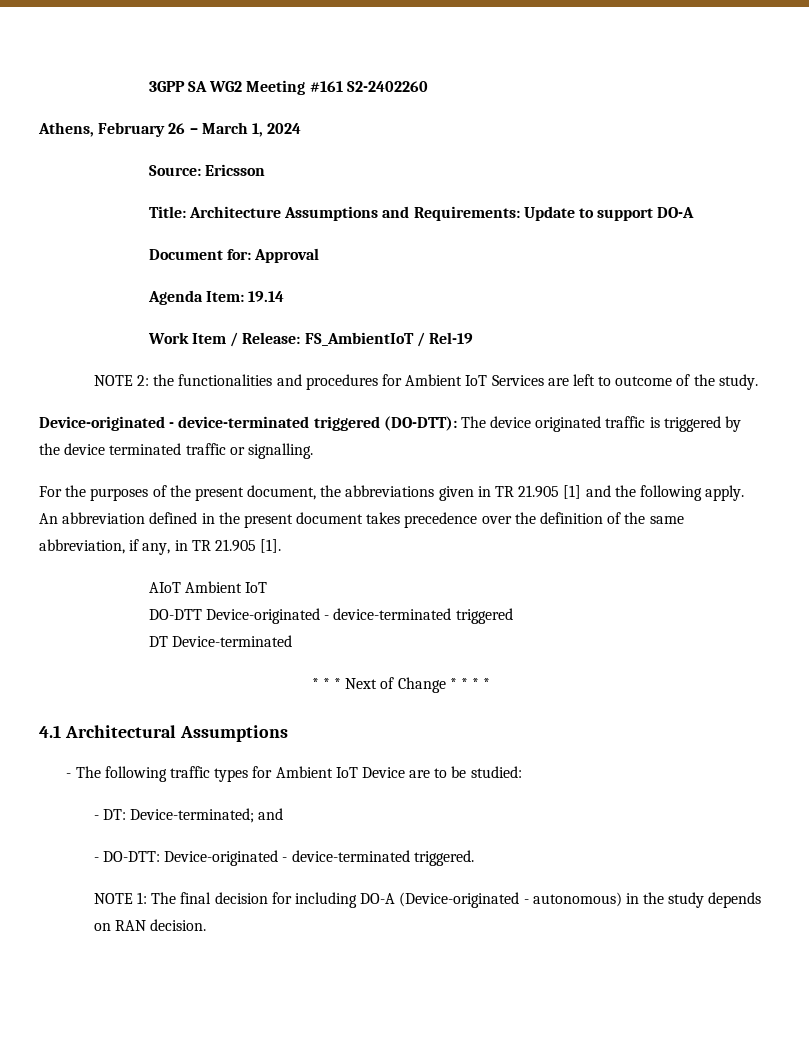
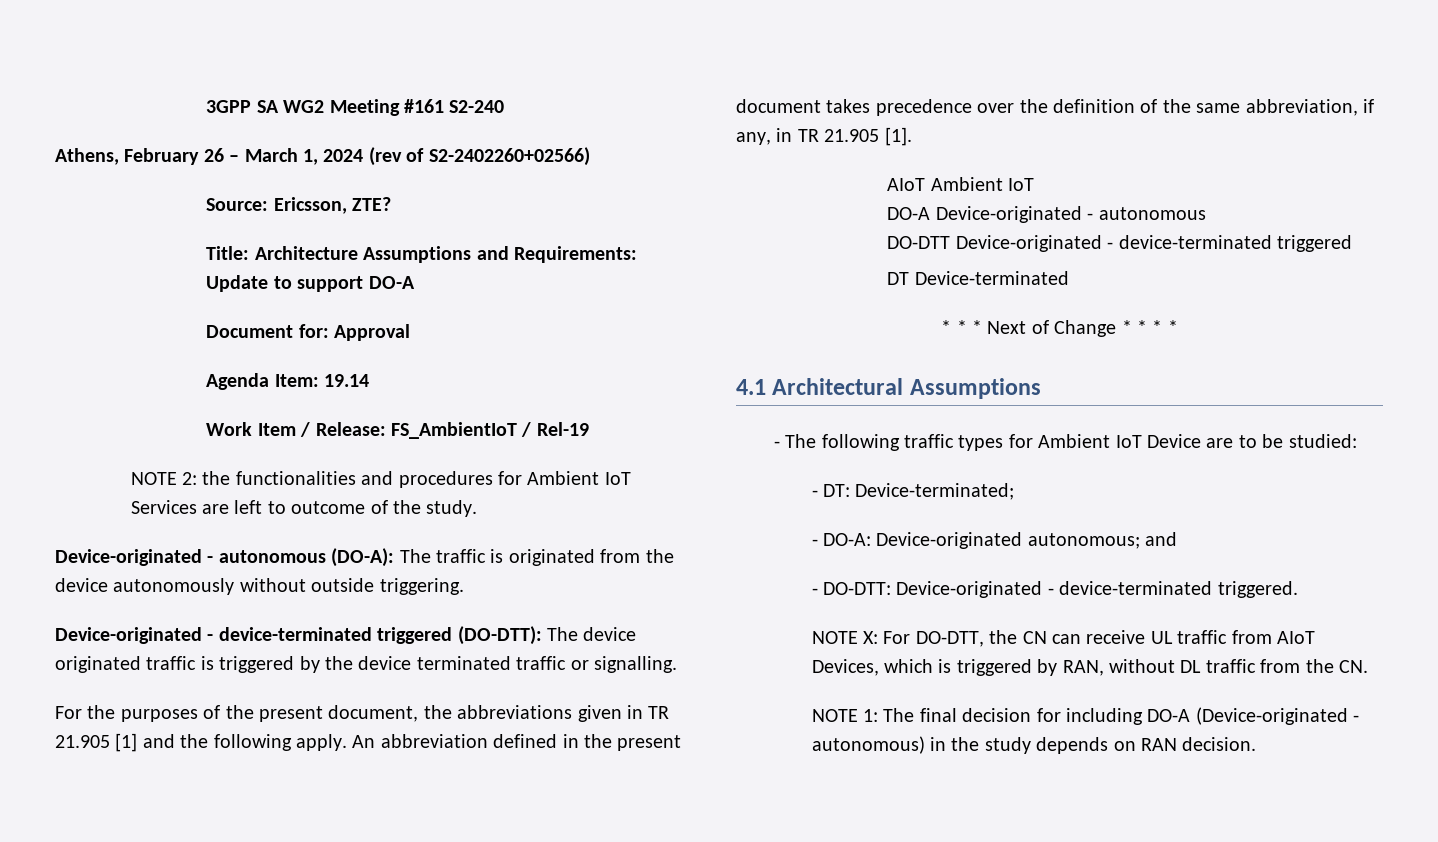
[346,81,428,92] S2-2402260 -> [449,100,505,113] S2-240
(302, 128) none -> [368,147,590,166] (rev of S2-2402260+02566)
[204,164,265,176] Ericsson -> [273,197,392,214] Ericsson, ZTE?
(758, 382) none -> [55,548,674,567] [55,578,464,595] // Device-originated - autonomous (DO-A): The traffic is originated from the device autonomously without outside triggering.
(268, 587) none -> [887,206,1206,223] // DO-A Device-originated - autonomous
(255, 815) none -> [811,532,1140,549] // - DO-A: Device-originated autonomous;
(474, 858) none -> [811,630,1316,647] [811,659,1369,676] // NOTE X: For DO-DTT, the CN can receive UL traffic from AIoT Devices, which is triggered by RAN, without DL traffic from the CN.

